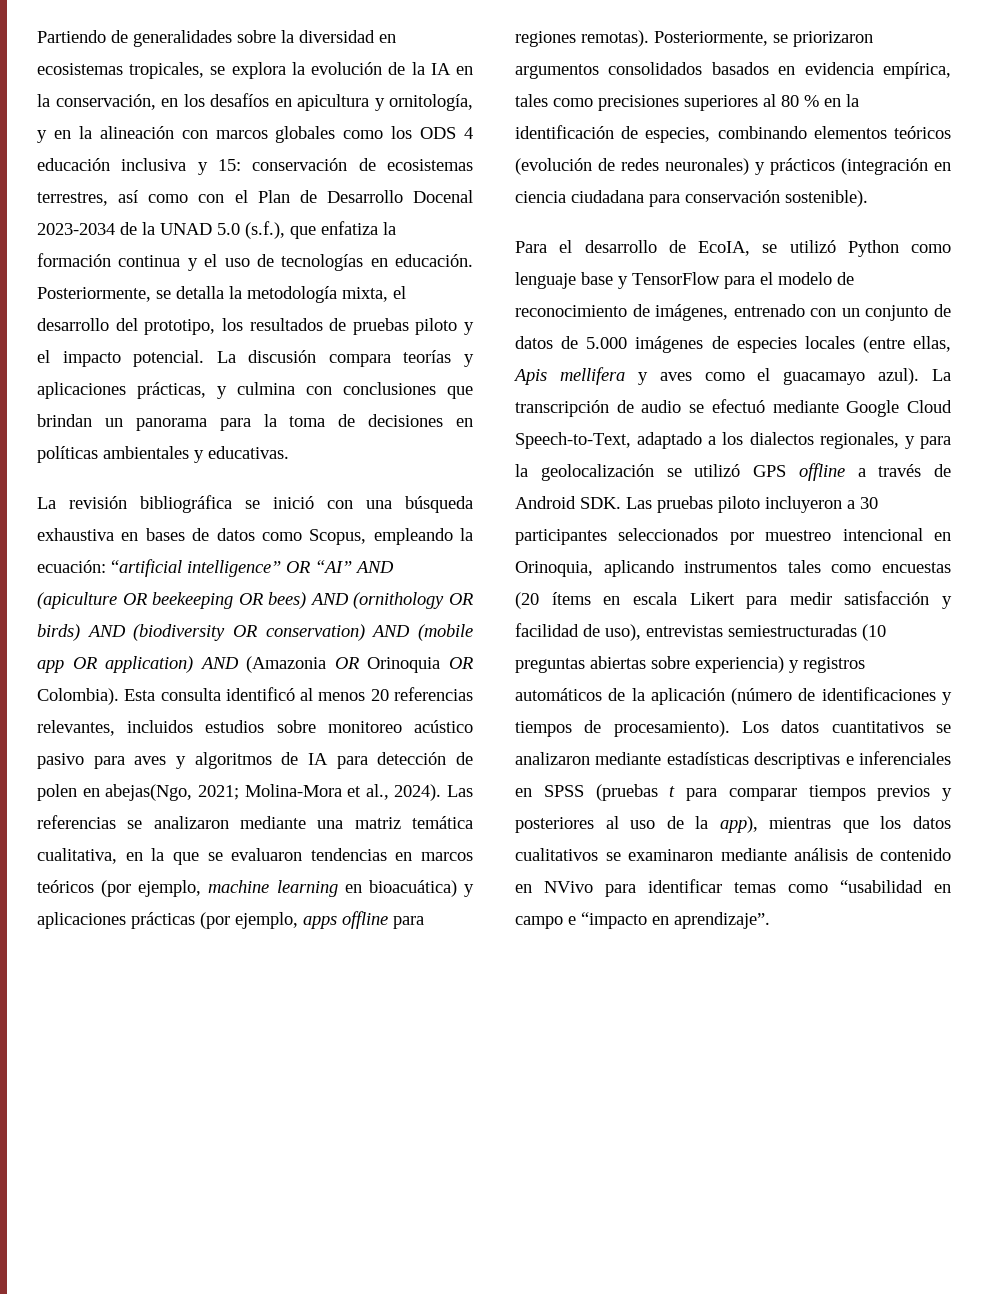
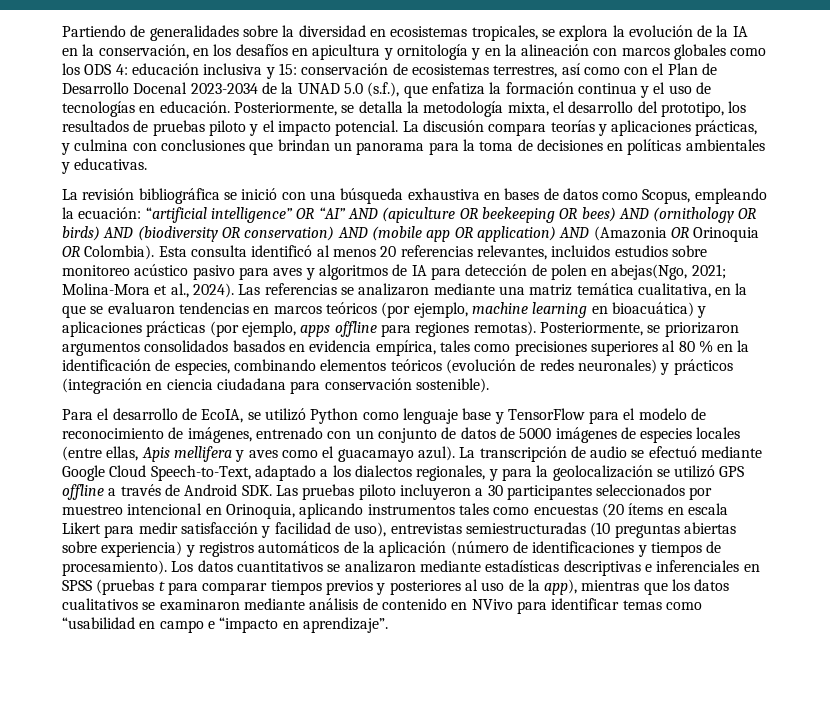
[389,94,473,111] ornitología, -> [396,44,468,60] ornitología
[463,127,473,139] 4 -> [115,64,128,75] 4:
[586,337,628,349] 5.000 -> [519,428,552,439] 5000

